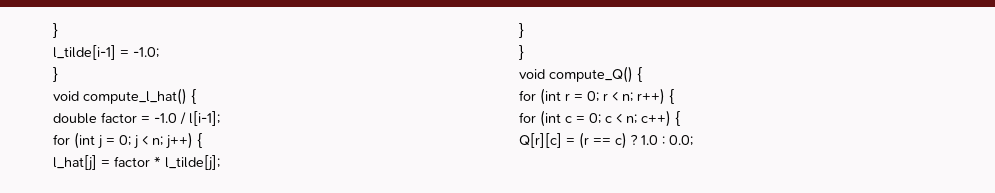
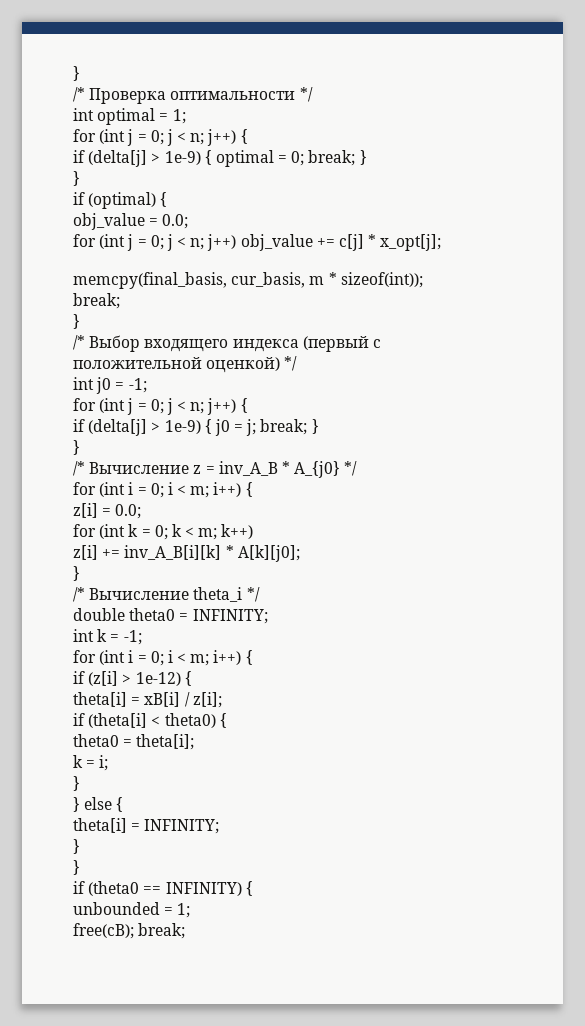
[53,23,58,38] [53,45,159,60] [53,67,58,82] [53,88,197,105] [53,111,220,126] } // l_tilde[i-1] = -1.0; // } // void compute_l_hat() { // double factor = -1.0 / l[i-1]; -> [73,66,80,81] [73,87,313,104] [73,108,186,125] } // /* Проверка оптимальности */ // int optimal = 1;
[53,155,220,171] [519,23,524,38] [519,45,524,60] [519,66,643,83] [519,88,675,105] [519,110,681,127] [519,132,693,149] l_hat[j] = factor * l_tilde[j]; // } // } // void compute_Q() { // for (int r = 0; r < n; r++) { // for (int c = 0; c < n; c++) { // Q[r][c] = (r == c) ? 1.0 : 0.0; -> [73,150,367,167] [73,171,80,186] [73,192,168,209] [73,213,189,230] [73,234,442,251] [73,272,423,289] [73,293,120,309] [73,314,80,329] [73,335,381,352] [73,356,298,373] [73,377,147,394] [73,398,248,415] [73,419,319,436] [73,440,80,455] [73,461,358,478] [73,482,253,498] [73,503,142,519] [73,524,254,540] [73,545,300,562] [73,566,80,581] [73,587,260,602] [73,608,268,624] [73,629,142,645] [73,650,253,666] [73,671,192,686] [73,692,222,708] [73,713,227,728] [73,734,195,750] [73,755,109,771] [73,776,80,791] [73,797,124,812] [73,818,220,834] [73,839,80,854] [73,860,80,875] [73,881,253,896] [73,902,191,918] [73,923,186,939] if (delta[j] > 1e-9) { optimal = 0; break; } // } // if (optimal) { // obj_value = 0.0; // for (int j = 0; j < n; j++) obj_value += c[j] * x_opt[j]; // memcpy(final_basis, cur_basis, m * sizeof(int)); // break; // } // /* Выбор входящего индекса (первый с положительной оценкой) */ // int j0 = -1; // for (int j = 0; j < n; j++) { // if (delta[j] > 1e-9) { j0 = j; break; } // } // /* Вычисление z = inv_A_B * A_{j0} */ // for (int i = 0; i < m; i++) { // z[i] = 0.0; // for (int k = 0; k < m; k++) // z[i] += inv_A_B[i][k] * A[k][j0]; // } // /* Вычисление theta_i */ // double theta0 = INFINITY; // int k = -1; // for (int i = 0; i < m; i++) { // if (z[i] > 1e-12) { // theta[i] = xB[i] / z[i]; // if (theta[i] < theta0) { // theta0 = theta[i]; // k = i; // } // } else { // theta[i] = INFINITY; // } // } // if (theta0 == INFINITY) { // unbounded = 1; // free(cB); break;

